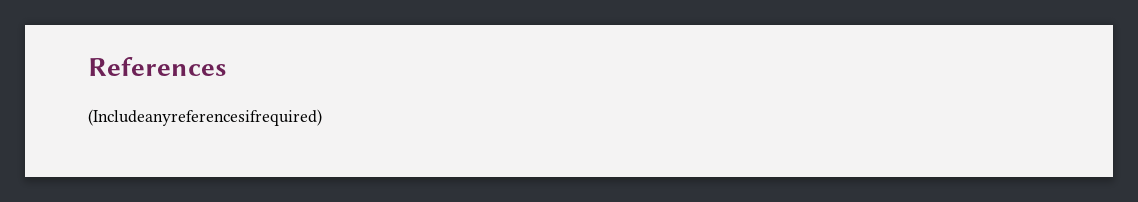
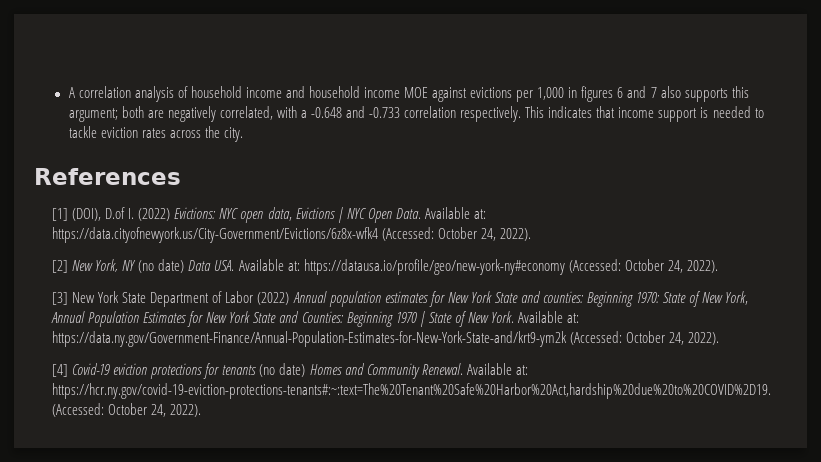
[88,57,227,76] [88,109,322,126] References // (Includeanyreferencesifrequired) -> [68,86,749,102] [68,106,764,122] [68,126,243,142] [34,168,181,185] [52,207,486,223] [52,227,532,243] [52,259,718,275] [52,291,749,307] [51,311,579,327] [52,331,720,347] [52,363,528,379] [52,383,772,399] [52,403,202,417] A correlation analysis of household income and household income MOE against evictions per 1,000 in figures 6 and 7 also supports this argument; both are negatively correlated, with a -0.648 and -0.733 correlation respectively. This indicates that income support is needed to tackle eviction rates across the city. // References // [1] (DOI), D.of I. (2022) Evictions: NYC open data, Evictions | NYC Open Data. Available at: https://data.cityofnewyork.us/City-Government/Evictions/6z8x-wfk4 (Accessed: October 24, 2022). // [2] New York, NY (no date) Data USA. Available at: https://datausa.io/profile/geo/new-york-ny#economy (Accessed: October 24, 2022). // [3] New York State Department of Labor (2022) Annual population estimates for New York State and counties: Beginning 1970: State of New York, Annual Population Estimates for New York State and Counties: Beginning 1970 | State of New York. Available at: https://data.ny.gov/Government-Finance/Annual-Population-Estimates-for-New-York-State-and/krt9-ym2k (Accessed: October 24, 2022). // [4] Covid-19 eviction protections for tenants (no date) Homes and Community Renewal. Available at: https://hcr.ny.gov/covid-19-eviction-protections-tenants#:~:text=The%20Tenant%20Safe%20Harbor%20Act,hardship%20due%20to%20COVID%2D19. (Accessed: October 24, 2022).

